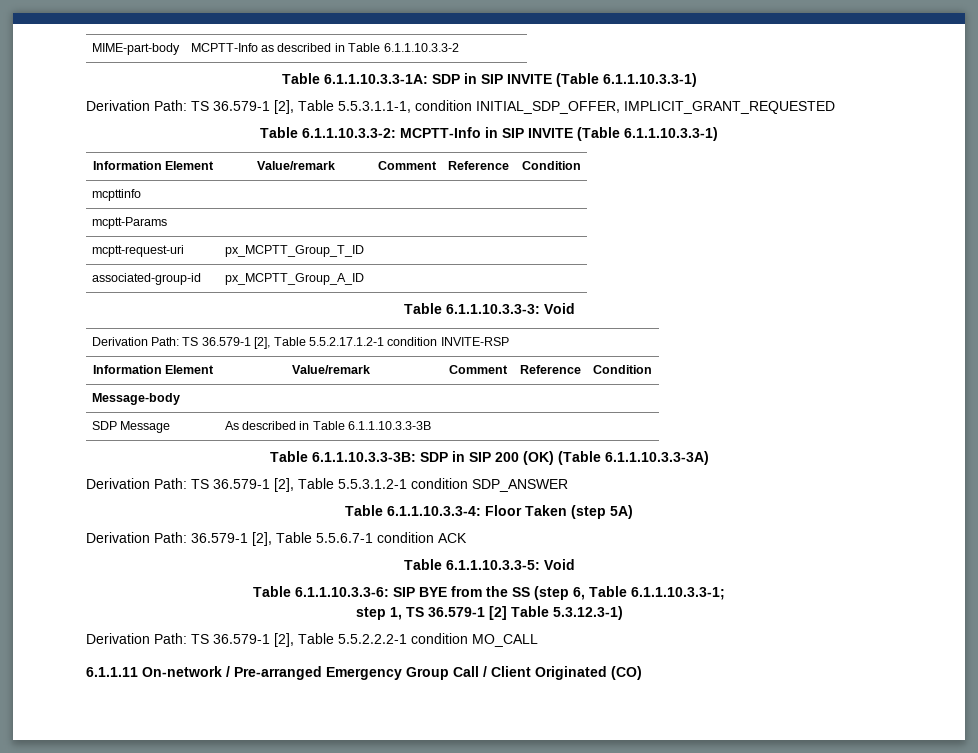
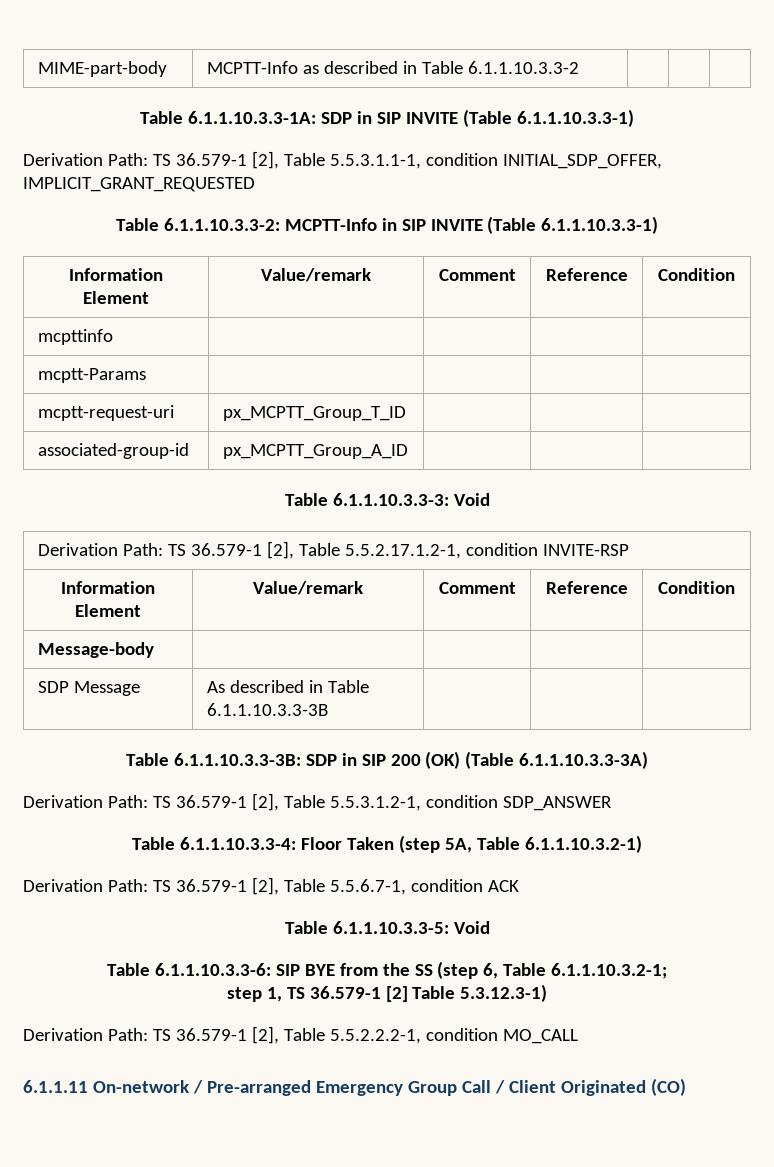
[308,337,384,346] 5.5.2.17.1.2-1 -> [344,544,461,559] 5.5.2.17.1.2-1,
[338,479,407,489] 5.5.3.1.2-1 -> [329,796,421,811] 5.5.3.1.2-1,
[610,505,633,519] [86,532,373,546] 5A) // Derivation Path: 36.579-1 [2], Table 5.5.6.7-1 -> [444,835,642,853] [23,877,406,895] 5A, Table 6.1.1.10.3.2-1) // Derivation Path: TS 36.579-1 [2], Table 5.5.6.7-1,
[631,587,725,600] 6.1.1.10.3.3-1; -> [551,963,668,979] 6.1.1.10.3.2-1;
[338,634,407,644] 5.5.2.2.2-1 -> [329,1029,421,1044] 5.5.2.2.2-1,

